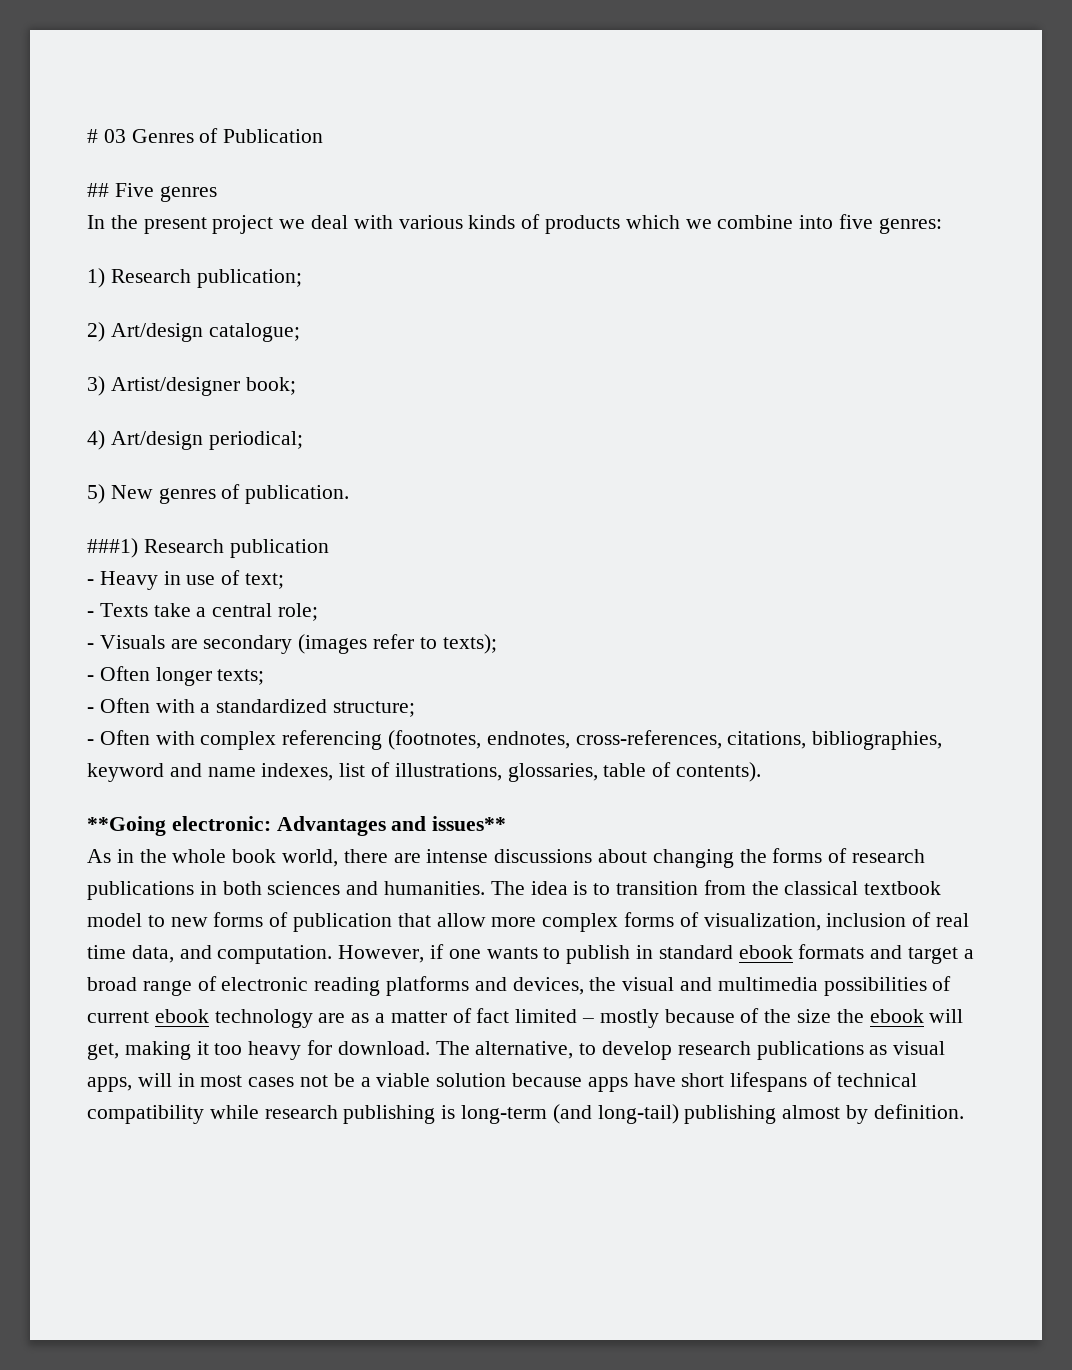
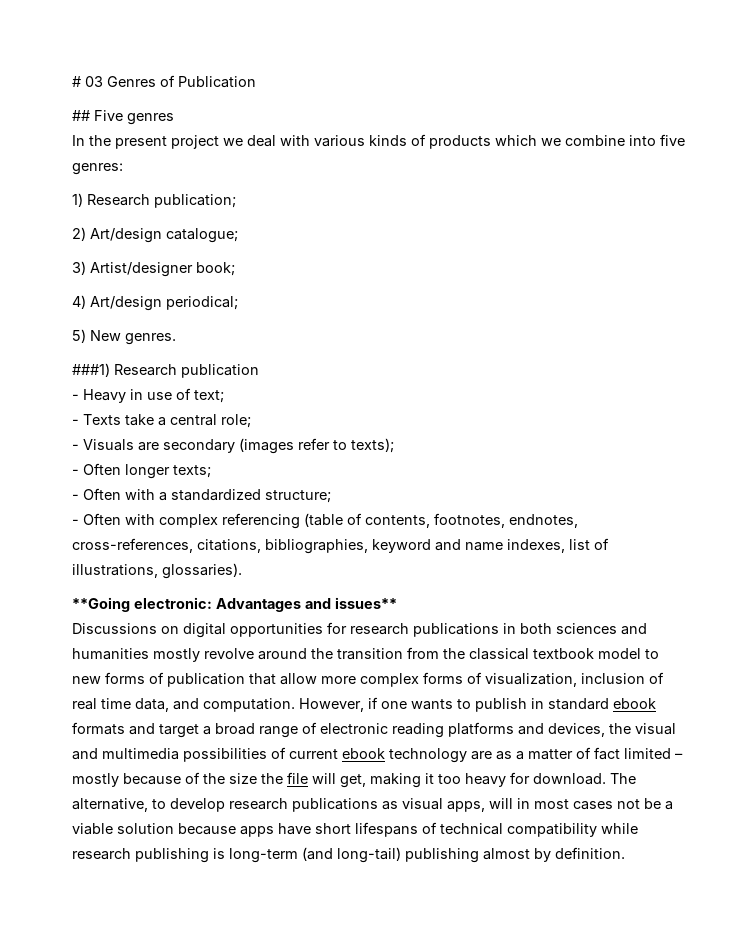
[158,484,350,504] genres of publication. -> [125,333,176,345] genres.
[388,730,482,750] (footnotes, -> [304,513,505,528] (table of contents, footnotes,
[507,762,762,782] glossaries, table of contents). -> [162,563,242,579] glossaries).
[87,848,848,868] As in the whole book world, there are intense discussions about changing the forms of -> [72,622,347,638] Discussions on digital opportunities for
[384,881,611,895] humanities. The idea is to -> [72,648,333,662] humanities mostly revolve around the
[869,1009,924,1023] ebook -> [287,772,308,784] file

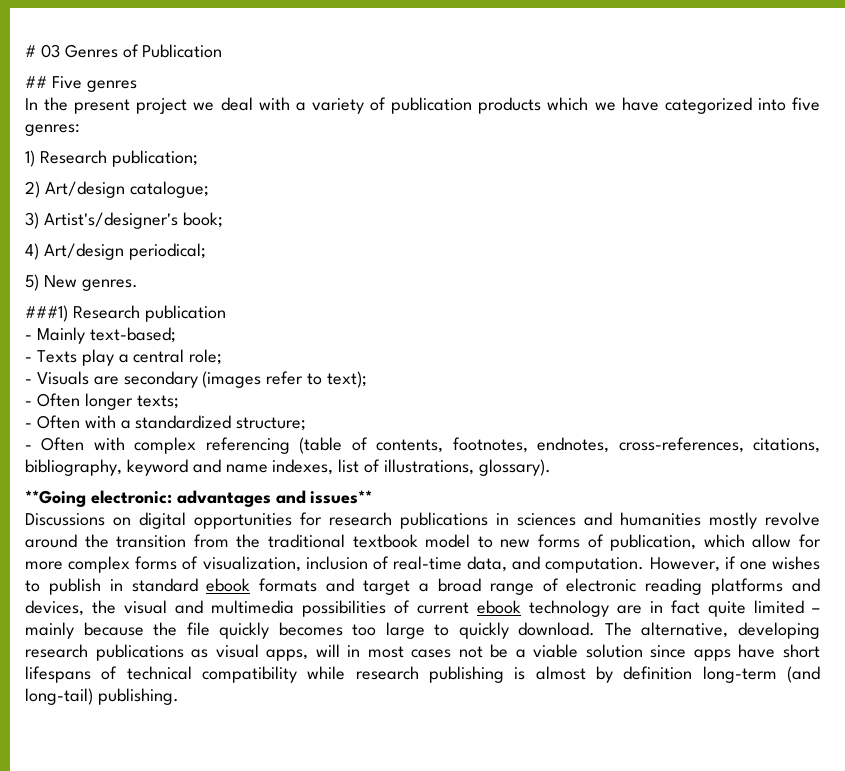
[314,134,426,147] various kinds of -> [295,97,473,114] a variety of publication
[565,135,625,146] combine -> [621,97,752,114] have categorized
[90,262,193,277] Artist/designer -> [43,212,178,229] Artist's/designer's
[83,388,224,403] Heavy in use of text; -> [36,327,176,344] Mainly text-based;
[125,414,154,426] take -> [81,349,114,366] play
[351,438,394,453] texts); -> [327,371,368,388] text);
[265,539,368,554] bibliographies, -> [25,459,122,476] bibliography,
[162,563,242,579] glossaries). -> [478,459,551,476] glossary).
[216,598,301,612] Advantages -> [176,490,271,507] advantages
[520,623,552,634] both -> (509, 519) none
[469,648,529,660] classical -> [268,534,345,548] traditional
[167,673,317,687] publication that allow -> [610,534,822,551] publication, which allow for
[72,698,131,710] real time -> [393,556,463,570] real-time
[411,699,453,710] wants -> [772,556,820,570] wishes
[496,747,683,760] [72,772,530,788] as a matter of fact limited – mostly because of the size the file will get, making it too heavy for -> [650,600,820,617] [25,622,509,639] in fact quite limited – mainly because the file quickly becomes too large to quickly
[152,798,225,812] to develop -> [738,622,821,639] developing
[178,823,236,835] because -> [650,645,687,658] since
[229,847,625,863] long-term (and long-tail) publishing almost by definition. -> [535,666,820,683] [25,688,179,705] almost by definition long-term (and long-tail) publishing.

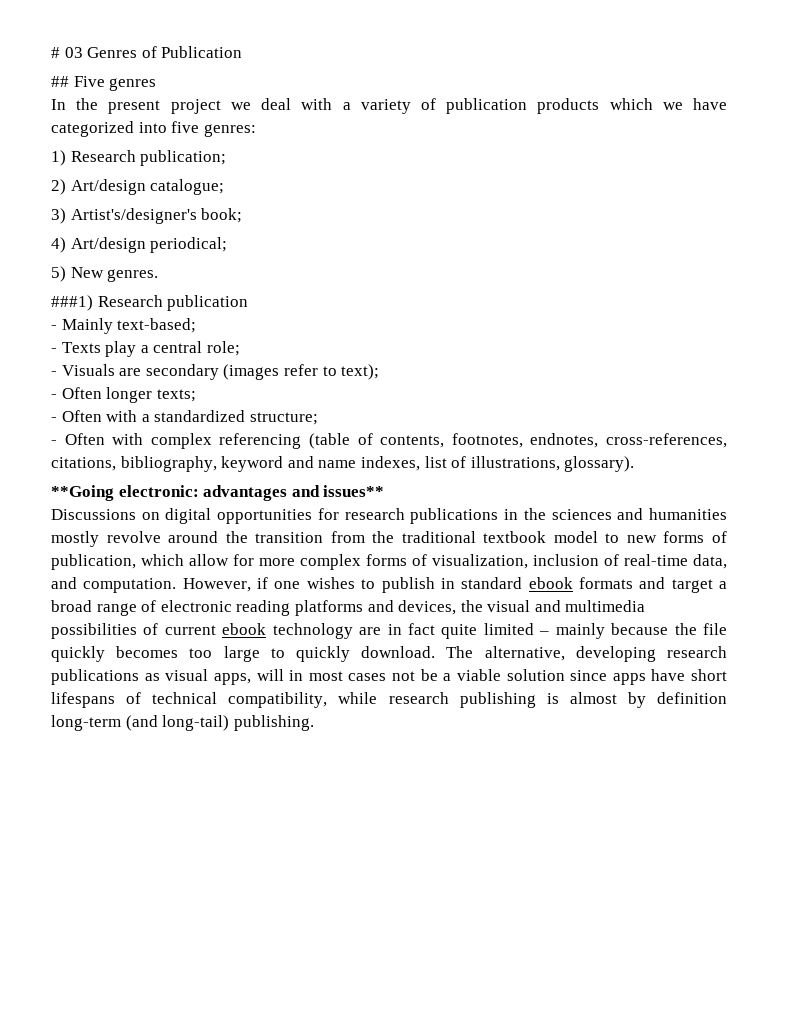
(509, 519) none -> [523,508,546,520] the
[202,666,297,683] compatibility -> [228,692,328,708] compatibility,

